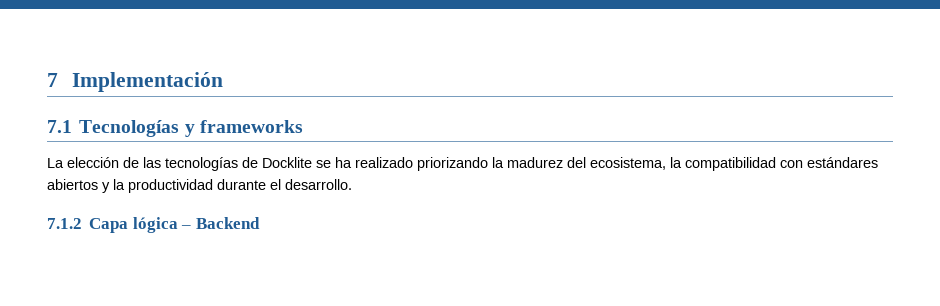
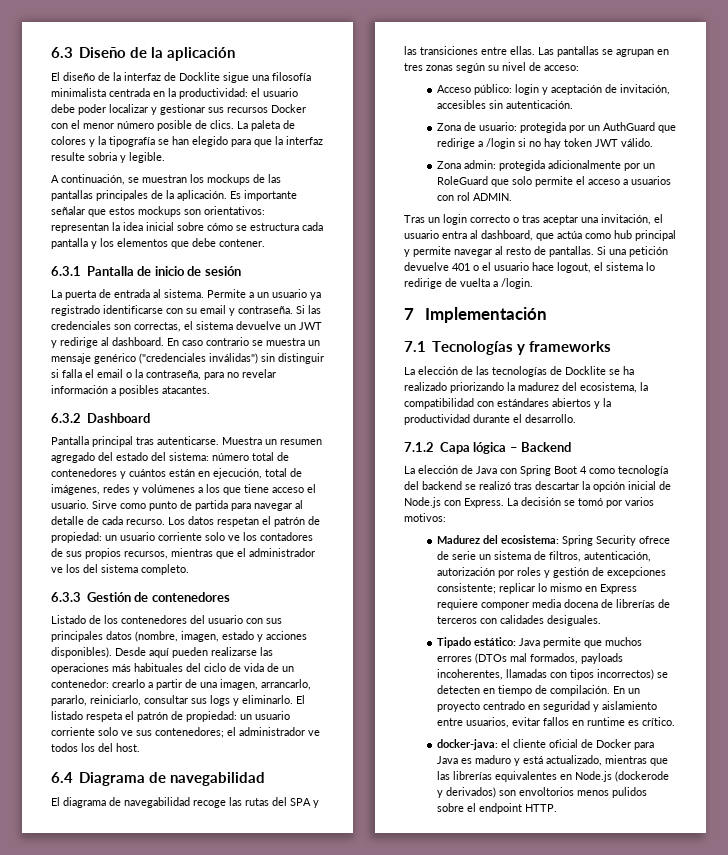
(47, 80) none -> [51,47,235,61] [51,72,311,83] [51,88,298,99] [51,104,306,115] [51,120,295,131] [51,136,323,147] [51,152,165,163] [51,174,281,185] [51,190,297,201] [51,206,265,217] [51,222,323,233] [51,238,265,249] [51,266,241,276] [51,289,321,300] [51,305,321,316] [51,321,322,332] [51,337,320,348] [51,353,324,364] [51,369,276,380] [51,385,210,396] [51,413,150,423] [51,436,322,447] [51,452,289,463] [51,468,302,479] [51,484,316,495] [51,500,303,511] [51,516,320,527] [51,532,313,543] [51,548,315,559] [51,564,189,575] [51,592,230,602] [51,615,282,624] [51,631,307,642] [51,647,273,658] [51,663,294,674] [51,679,311,690] [51,695,305,706] [51,711,290,722] [51,727,320,738] [51,743,140,752] [51,772,265,786] [51,797,319,808] [404,46,669,57] [404,62,579,73] [437,84,671,95] [437,100,574,109] [437,122,677,133] [437,138,654,149] [437,160,656,171] [437,176,672,187] [437,192,513,201] [404,214,663,225] [404,230,676,241] [404,246,668,257] [404,262,655,273] [404,278,533,289] 6.3 Diseño de la aplicación // El diseño de la interfaz de Docklite sigue una filosofía minimalista centrada en la productividad: el usuario debe poder localizar y gestionar sus recursos Docker con el menor número posible de clics. La paleta de colores y la tipografía se han elegido para que la interfaz resulte sobria y legible. // A continuación, se muestran los mockups de las pantallas principales de la aplicación. Es importante señalar que estos mockups son orientativos: representan la idea inicial sobre cómo se estructura cada pantalla y los elementos que debe contener. // 6.3.1 Pantalla de inicio de sesión // La puerta de entrada al sistema. Permite a un usuario ya registrado identificarse con su email y contraseña. Si las credenciales son correctas, el sistema devuelve un JWT y redirige al dashboard. En caso contrario se muestra un mensaje genérico ("credenciales inválidas") sin distinguir si falla el email o la contraseña, para no revelar información a posibles atacantes. // 6.3.2 Dashboard // Pantalla principal tras autenticarse. Muestra un resumen agregado del estado del sistema: número total de contenedores y cuántos están en ejecución, total de imágenes, redes y volúmenes a los que tiene acceso el usuario. Sirve como punto de partida para navegar al detalle de cada recurso. Los datos respetan el patrón de propiedad: un usuario corriente solo ve los contadores de sus propios recursos, mientras que el administrador ve los del sistema completo. // 6.3.3 Gestión de contenedores // Listado de los contenedores del usuario con sus principales datos (nombre, imagen, estado y acciones disponibles). Desde aquí pueden realizarse las operaciones más habituales del ciclo de vida de un contenedor: crearlo a partir de una imagen, arrancarlo, pararlo, reiniciarlo, consultar sus logs y eliminarlo. El listado respeta el patrón de propiedad: un usuario corriente solo ve sus contenedores; el administrador ve todos los del host. // 6.4 Diagrama de navegabilidad // El diagrama de navegabilidad recoge las rutas del SPA y las transiciones entre ellas. Las pantallas se agrupan en tres zonas según su nivel de acceso: // Acceso público: login y aceptación de invitación, accesibles sin autenticación. // Zona de usuario: protegida por un AuthGuard que redirige a /login si no hay token JWT válido. // Zona admin: protegida adicionalmente por un RoleGuard que solo permite el acceso a usuarios con rol ADMIN. // Tras un login correcto o tras aceptar una invitación, el usuario entra al dashboard, que actúa como hub principal y permite navegar al resto de pantallas. Si una petición devuelve 401 o el usuario hace logout, el sistema lo redirige de vuelta a /login. //
(261, 223) none -> [404,465,668,476] [404,481,671,492] [404,497,654,508] [404,513,446,522] [437,535,671,546] [437,551,652,562] [437,567,667,578] [437,583,638,594] [437,599,671,610] [437,615,602,626] [437,637,643,648] [437,653,624,664] [437,669,669,680] [437,685,641,696] [437,701,658,712] [437,717,676,728] [437,739,655,750] [437,755,669,766] [437,771,670,782] [437,787,648,798] [437,803,558,814] // La elección de Java con Spring Boot 4 como tecnología del backend se realizó tras descartar la opción inicial de Node.js con Express. La decisión se tomó por varios motivos: // Madurez del ecosistema: Spring Security ofrece de serie un sistema de filtros, autenticación, autorización por roles y gestión de excepciones consistente; replicar lo mismo en Express requiere componer media docena de librerías de terceros con calidades desiguales. // Tipado estático: Java permite que muchos errores (DTOs mal formados, payloads incoherentes, llamadas con tipos incorrectos) se detecten en tiempo de compilación. En un proyecto centrado en seguridad y aislamiento entre usuarios, evitar fallos en runtime es crítico. // docker-java: el cliente oficial de Docker para Java es maduro y está actualizado, mientras que las librerías equivalentes en Node.js (dockerode y derivados) son envoltorios menos pulidos sobre el endpoint HTTP.

